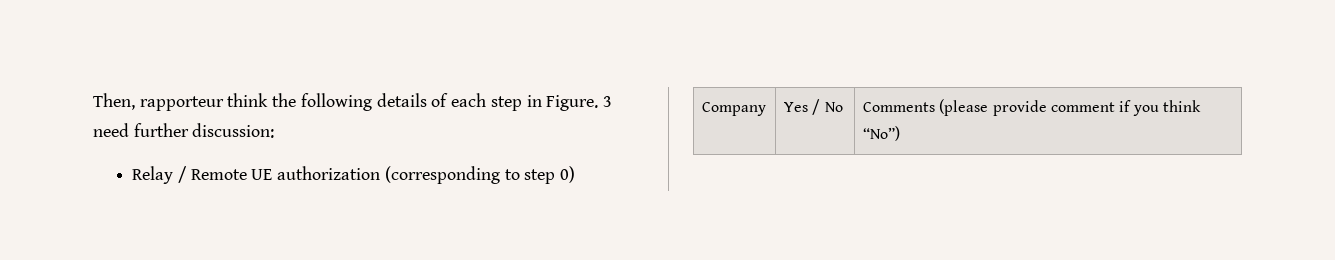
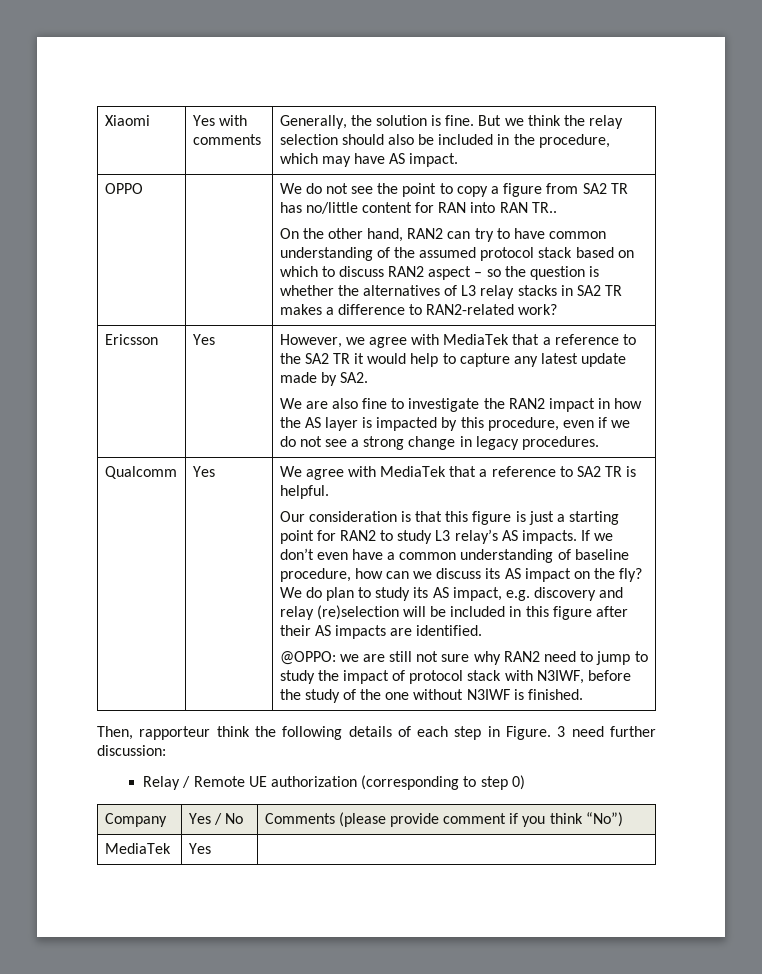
(93, 101) none -> [104,115,150,126] [192,115,247,126] [192,134,261,145] [279,115,624,129] [279,134,610,148] [279,153,459,167] [104,183,143,194] [279,183,628,197] [279,202,557,214] [279,228,607,242] [279,247,634,261] [279,266,600,280] [279,285,623,299] [279,304,558,315] [104,334,158,345] [192,334,215,345] [279,334,637,348] [279,353,627,367] [279,372,368,386] [279,398,643,412] [279,417,631,431] [279,436,600,450] [104,466,177,479] [192,466,215,477] [279,466,637,480] [279,485,329,499] [279,511,620,525] [279,529,614,544] [279,548,629,563] [279,568,643,582] [279,587,624,601] [279,605,629,620] [279,625,483,639] [279,651,648,665] [279,670,632,684] [279,689,584,703] Xiaomi | Yes with comments | Generally, the solution is fine. But we think the relay selection should also be included in the procedure, which may have AS impact. // OPPO | | We do not see the point to copy a figure from SA2 TR has no/little content for RAN into RAN TR.. // On the other hand, RAN2 can try to have common understanding of the assumed protocol stack based on which to discuss RAN2 aspect – so the question is whether the alternatives of L3 relay stacks in SA2 TR makes a difference to RAN2-related work? // Ericsson | Yes | However, we agree with MediaTek that a reference to the SA2 TR it would help to capture any latest update made by SA2. // We are also fine to investigate the RAN2 impact in how the AS layer is impacted by this procedure, even if we do not see a strong change in legacy procedures. // Qualcomm | Yes | We agree with MediaTek that a reference to SA2 TR is helpful. // Our consideration is that this figure is just a starting point for RAN2 to study L3 relay’s AS impacts. If we don’t even have a common understanding of baseline procedure, how can we discuss its AS impact on the fly? We do plan to study its AS impact, e.g. discovery and relay (re)selection will be included in this figure after their AS impacts are identified. // @OPPO: we are still not sure why RAN2 need to jump to study the impact of protocol stack with N3IWF, before the study of the one without N3IWF is finished. //
(900, 133) none -> [104,843,171,854] [188,843,211,854] // MediaTek | Yes |

